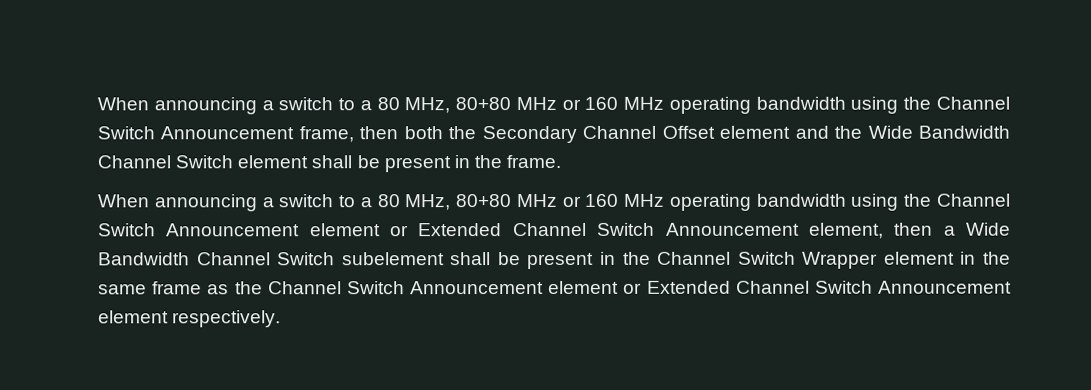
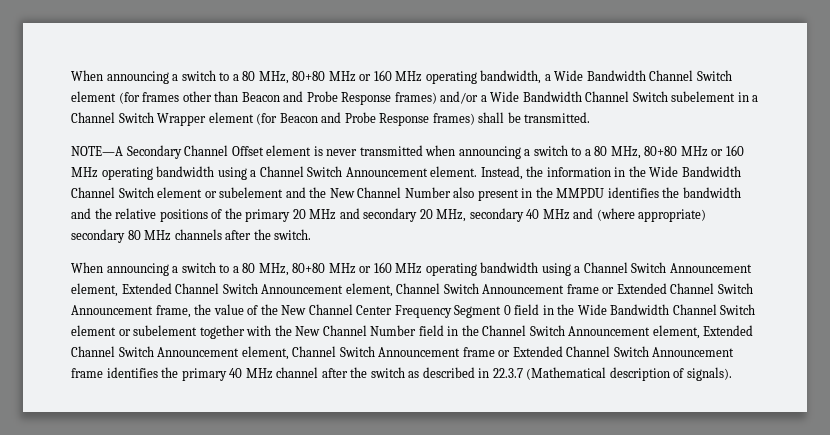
[755,96,1010,114] [97,125,1010,144] [97,154,562,173] bandwidth using the Channel Switch Announcement frame, then both the Secondary Channel Offset element and the Wide Bandwidth Channel Switch element shall be present in the frame. -> [480,70,732,84] [71,91,759,105] [71,112,591,126] [71,145,744,159] [71,166,741,180] [71,187,741,201] [71,208,707,222] [71,229,312,243] bandwidth, a Wide Bandwidth Channel Switch element (for frames other than Beacon and Probe Response frames) and/or a Wide Bandwidth Channel Switch subelement in a Channel Switch Wrapper element (for Beacon and Probe Response frames) shall be transmitted. // NOTE—A Secondary Channel Offset element is never transmitted when announcing a switch to a 80 MHz, 80+80 MHz or 160 MHz operating bandwidth using a Channel Switch Announcement element. Instead, the information in the Wide Bandwidth Channel Switch element or subelement and the New Channel Number also present in the MMPDU identifies the bandwidth and the relative positions of the primary 20 MHz and secondary 20 MHz, secondary 40 MHz and (where appropriate) secondary 80 MHz channels after the switch.
[903,193,1011,207] [98,222,1012,239] [98,251,1011,270] [98,280,1012,295] [98,310,282,328] the Channel Switch Announcement element or Extended Channel Switch Announcement element, then a Wide Bandwidth Channel Switch subelement shall be present in the Channel Switch Wrapper element in the same frame as the Channel Switch Announcement element or Extended Channel Switch Announcement element respectively. -> [574,262,752,273] [71,283,753,297] [71,304,756,318] [71,325,754,339] [71,346,735,360] [71,367,732,381] a Channel Switch Announcement element, Extended Channel Switch Announcement element, Channel Switch Announcement frame or Extended Channel Switch Announcement frame, the value of the New Channel Center Frequency Segment 0 field in the Wide Bandwidth Channel Switch element or subelement together with the New Channel Number field in the Channel Switch Announcement element, Extended Channel Switch Announcement element, Channel Switch Announcement frame or Extended Channel Switch Announcement frame identifies the primary 40 MHz channel after the switch as described in 22.3.7 (Mathematical description of signals).

